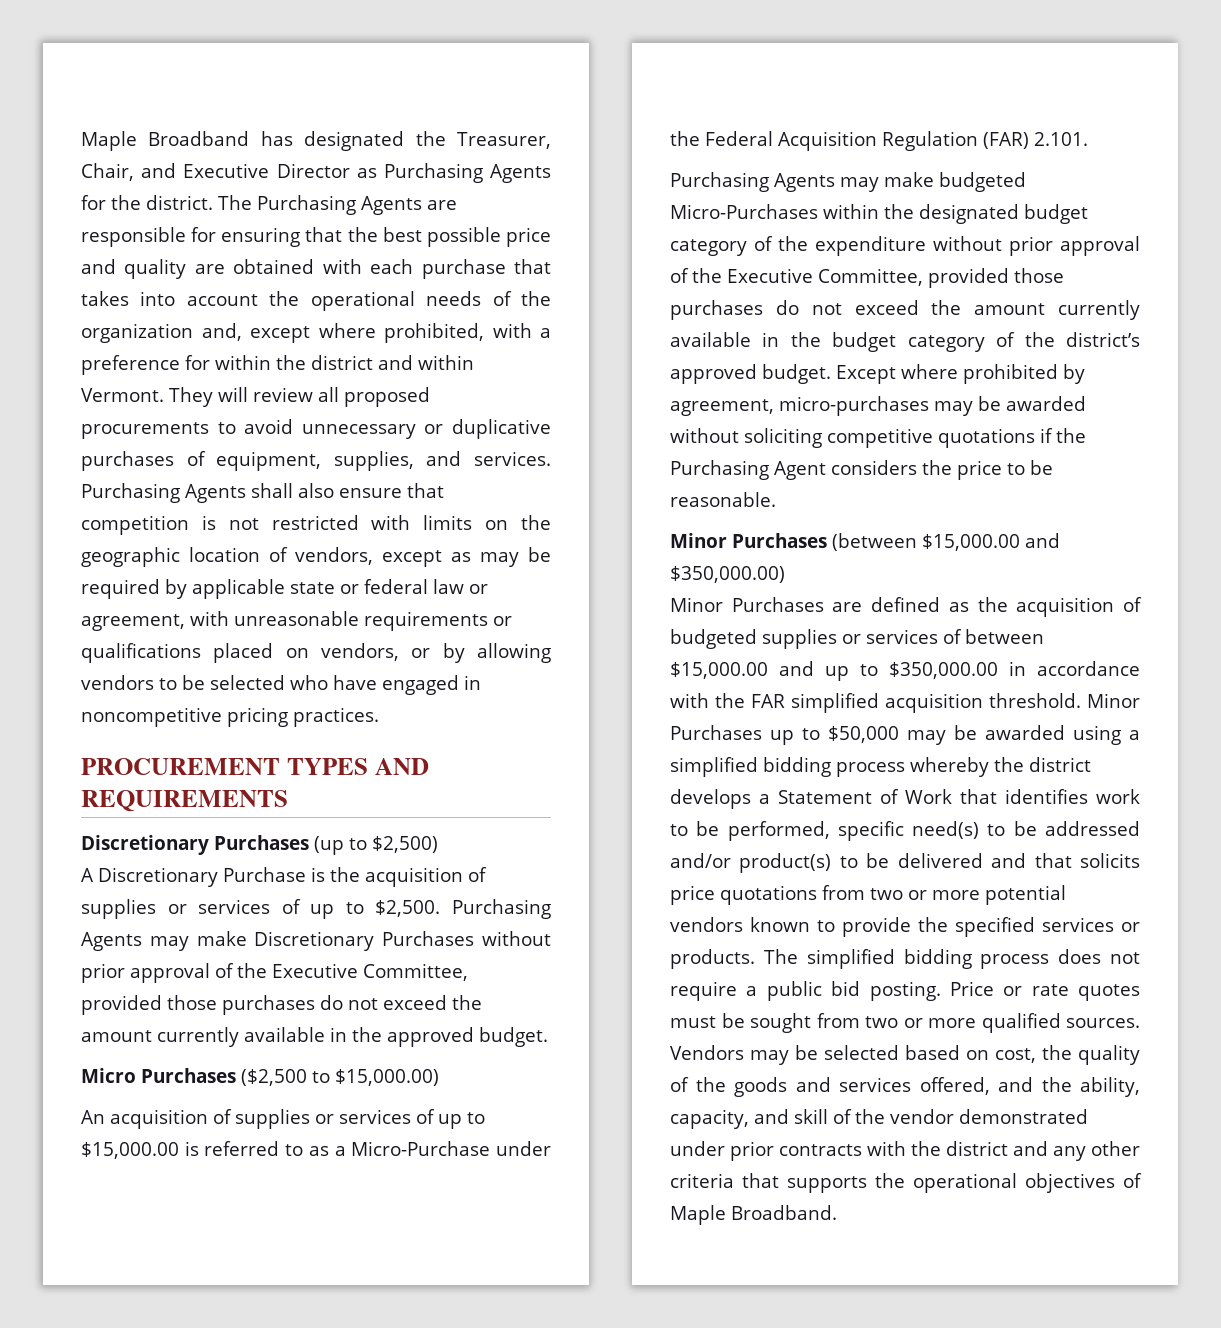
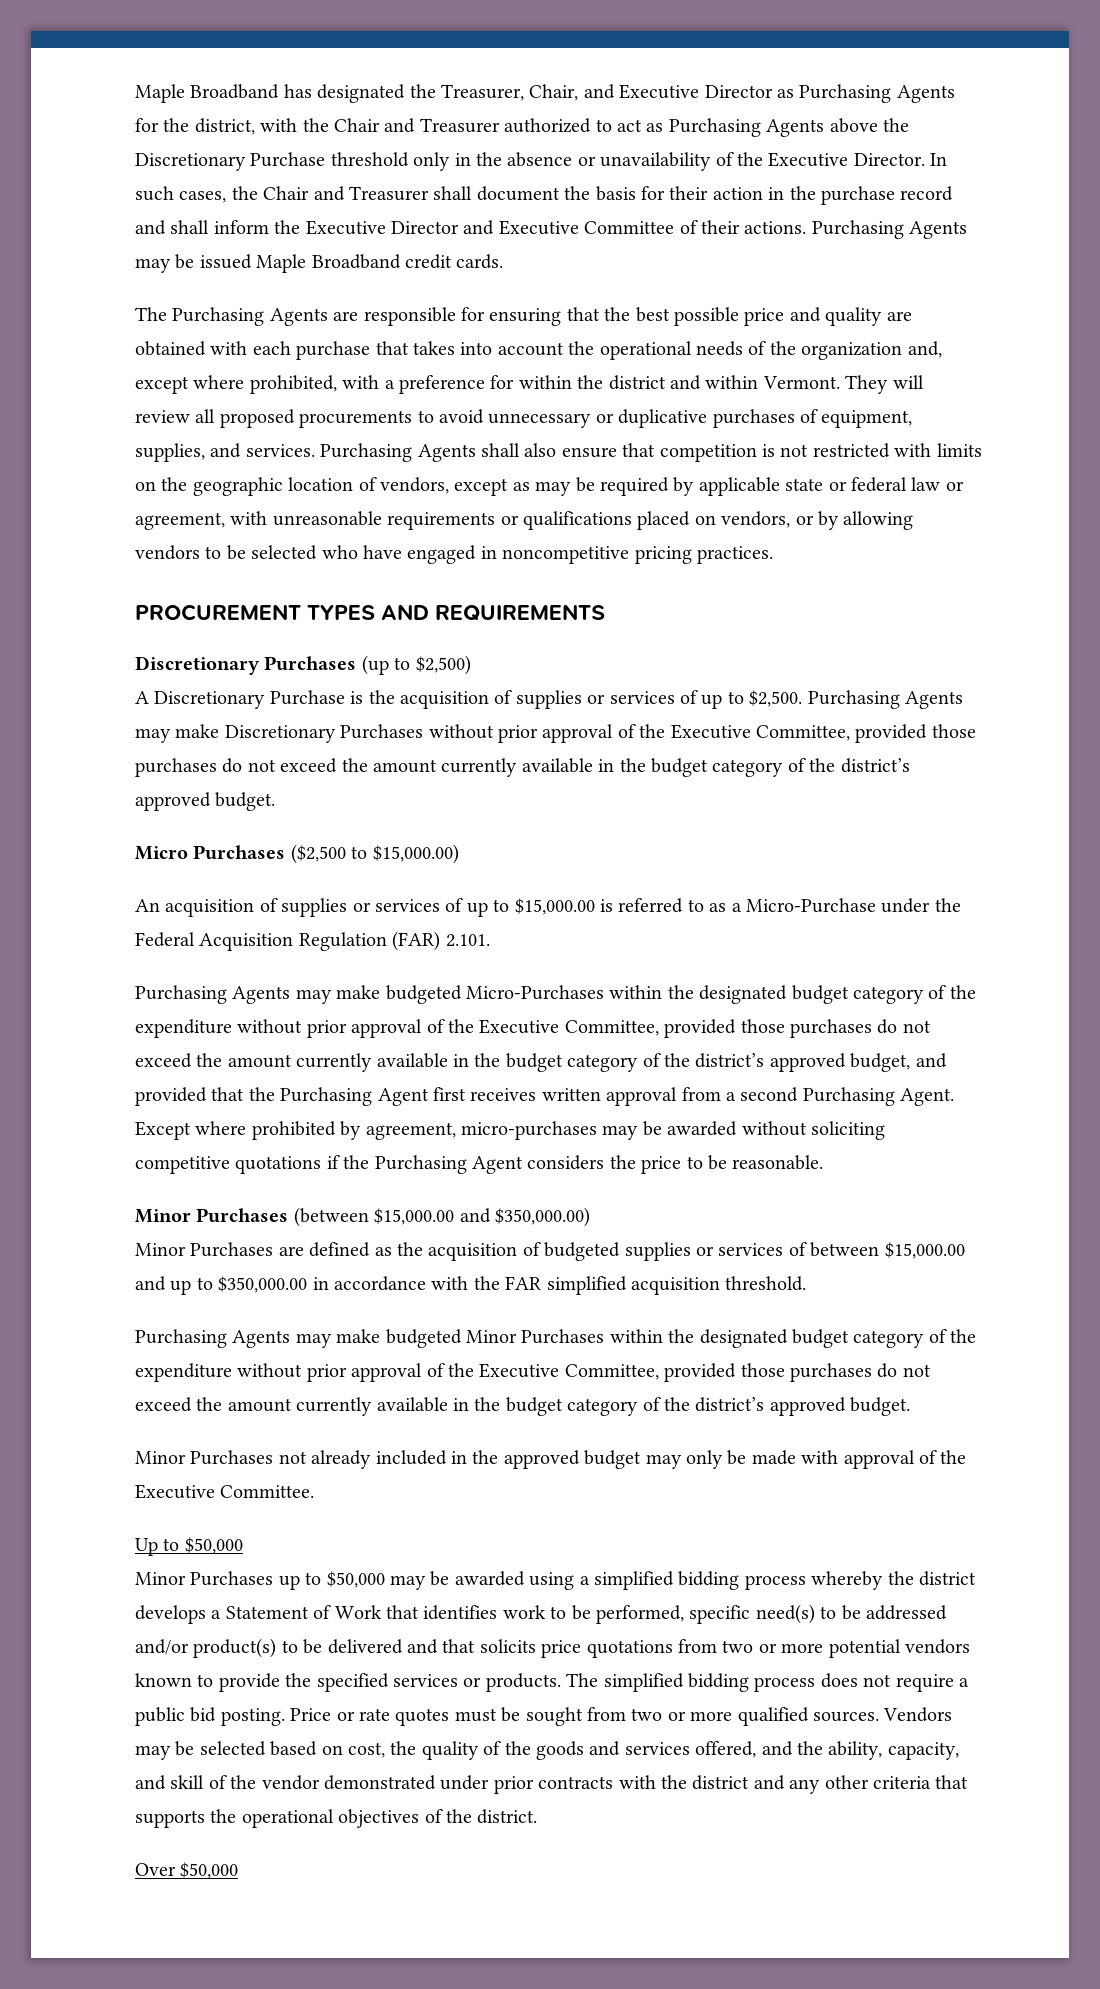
[146,195,213,210] district. -> [194,118,909,137] [135,152,948,171] [135,186,954,205] [135,220,968,239] [135,254,504,273] district, with the Chair and Treasurer authorized to act as Purchasing Agents above the Discretionary Purchase threshold only in the absence or unavailability of the Executive Director. In such cases, the Chair and Treasurer shall document the basis for their action in the purchase record and shall inform the Executive Director and Executive Committee of their actions. Purchasing Agents may be issued Maple Broadband credit cards. //
(382, 1034) none -> [650,758,910,777] budget category of the district’s
[762,364,831,384] budget. -> [850,1053,947,1072] [135,1087,955,1106] budget, and provided that the Purchasing Agent first receives written approval from a second Purchasing Agent.
(1081, 700) none -> [135,1329,977,1348] [135,1363,931,1382] [135,1397,911,1416] [135,1450,967,1469] [135,1484,315,1499] [135,1537,243,1556] // Purchasing Agents may make budgeted Minor Purchases within the designated budget category of the expenditure without prior approval of the Executive Committee, provided those purchases do not exceed the amount currently available in the budget category of the district’s approved budget. // Minor Purchases not already included in the approved budget may only be made with approval of the Executive Committee. // Up to $50,000 //
[670,1205,837,1225] Maple Broadband. -> [446,1809,538,1824] [135,1862,239,1879] the district. // Over $50,000

